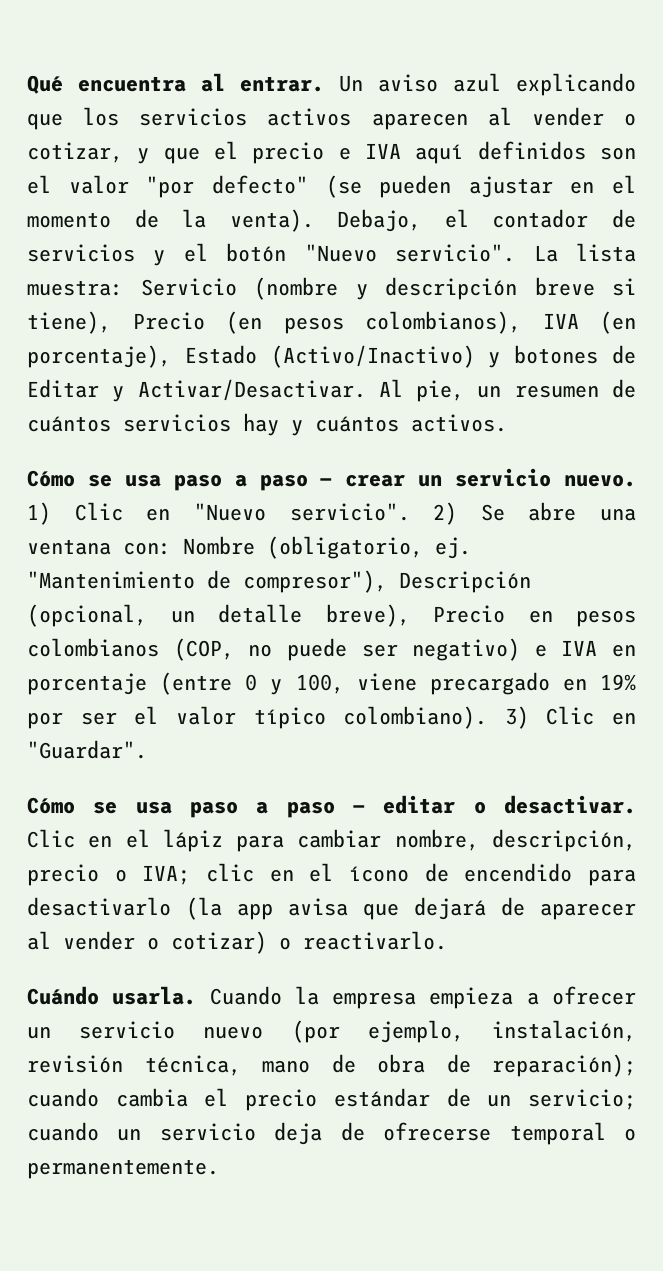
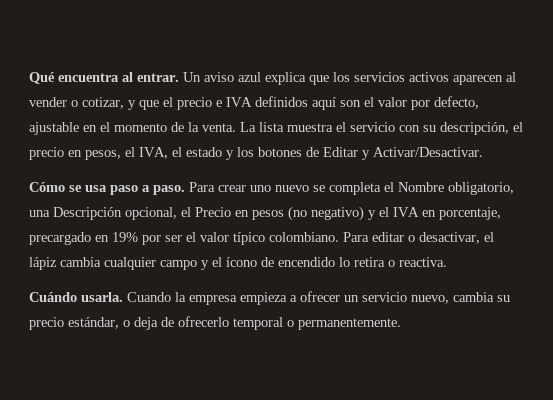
[516,73,636,96] explicando -> [265,72,306,85] explica
[415,141,586,164] aquí definidos -> [255,96,336,110] definidos aquí
[146,175,553,198] "por defecto" (se pueden ajustar -> [411,96,479,110] [29,122,79,135] por defecto, ajustable
[229,209,636,232] [27,243,637,266] [27,277,636,300] [27,311,636,334] [27,345,501,368] venta). Debajo, el contador de servicios y el botón "Nuevo servicio". La lista muestra: Servicio (nombre y descripción breve si tiene), Precio (en pesos colombianos), IVA (en porcentaje), Estado (Activo/Inactivo) y -> [202,122,523,135] [29,147,254,160] venta. La lista muestra el servicio con su descripción, el precio en pesos, el IVA, el estado y los
[378,379,636,402] [27,413,507,436] [27,468,636,491] [27,502,636,525] [27,536,471,559] [27,570,531,593] [27,604,636,627] [27,638,636,661] [27,672,417,695] Al pie, un resumen de cuántos servicios hay y cuántos activos. // Cómo se usa paso a paso — crear un servicio nuevo. 1) Clic en "Nuevo servicio". 2) Se abre una ventana con: Nombre (obligatorio, ej. "Mantenimiento de compresor"), Descripción (opcional, un detalle breve), Precio en pesos colombianos (COP, no puede ser negativo) e IVA en porcentaje (entre 0 y 100, viene -> [29,182,514,195] [29,206,501,221] // Cómo se usa paso a paso. Para crear uno nuevo se completa el Nombre obligatorio, una Descripción opcional, el Precio en pesos (no negativo) y el IVA en porcentaje,
[343,706,636,729] [27,740,147,759] [27,795,636,818] [27,829,636,852] [27,863,636,886] [27,897,636,920] [27,931,447,954] colombiano). 3) Clic en "Guardar". // Cómo se usa paso a paso — editar o desactivar. Clic en el lápiz para cambiar nombre, descripción, precio o IVA; clic en el ícono de encendido para desactivarlo (la app avisa que dejará de aparecer al vender o cotizar) o reactivarlo. -> [269,232,494,244] [29,257,447,270] colombiano. Para editar o desactivar, el lápiz cambia cualquier campo y el ícono de encendido lo retira o reactiva.
[203,1020,636,1043] [27,1054,636,1077] [27,1088,636,1111] [27,1122,256,1141] nuevo (por ejemplo, instalación, revisión técnica, mano de obra de reparación); cuando cambia el precio estándar de un servicio; cuando un servicio -> [411,292,510,304] [29,317,130,330] nuevo, cambia su precio estándar, o
[383,1122,492,1141] ofrecerse -> [178,316,229,327] ofrecerlo

